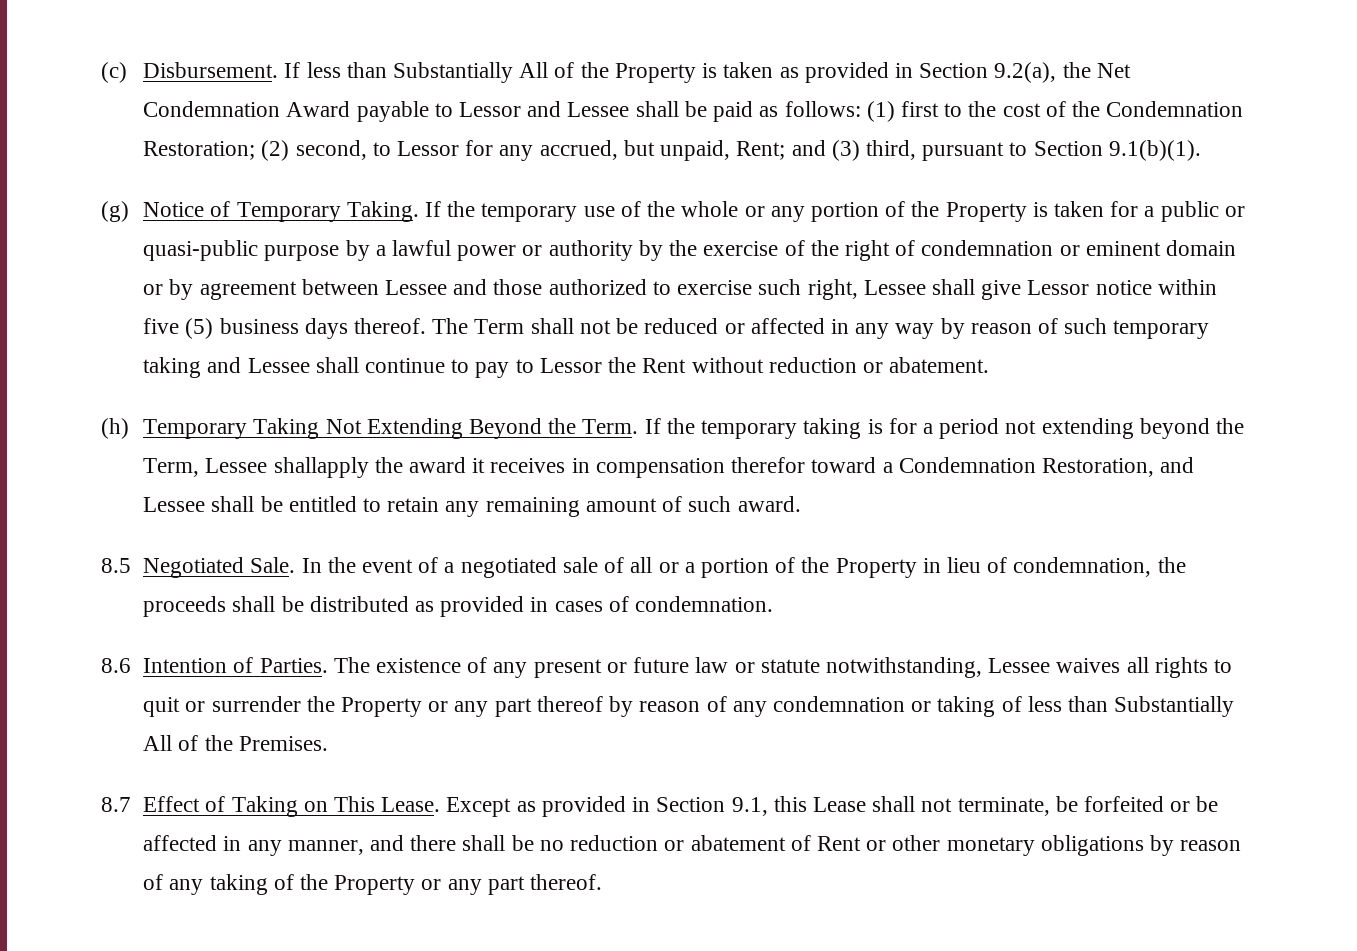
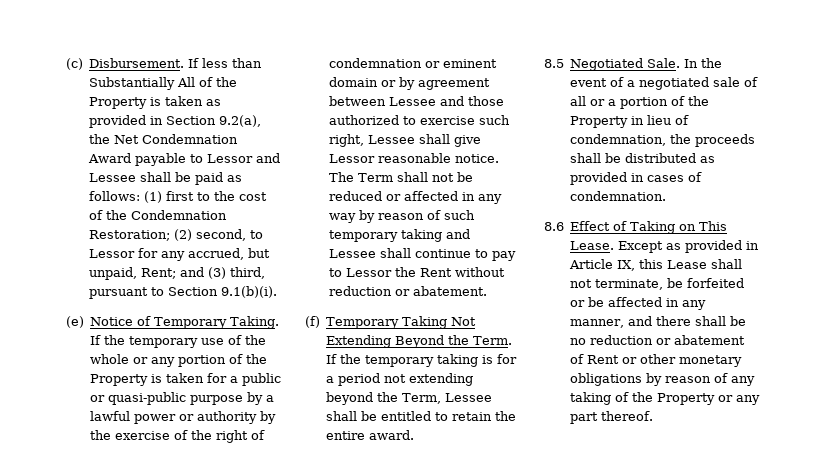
[1108,140,1201,161] [101,201,129,222] 9.1(b)(1). // (g) -> [221,286,278,298] [66,316,84,328] 9.1(b)(i). // (e)
[1095,279,1217,295] [143,318,427,339] notice within five (5) business days thereof. -> [378,153,500,163] reasonable notice.
[101,418,129,439] (h) -> [305,316,320,328] (f)
[273,457,1195,478] [143,497,206,512] shallapply the award it receives in compensation therefor toward a Condemnation Restoration, and Lessee -> (493, 397) none
[445,496,732,517] any remaining amount of such -> [495,411,517,421] [326,431,366,440] the entire
[143,657,1233,678] [143,696,1235,717] [143,735,328,751] [101,797,131,812] Intention of Parties. The existence of any present or future law or statute notwithstanding, Lessee waives all rights to quit or surrender the Property or any part thereof by reason of any condemnation or taking of less than Substantially All of the Premises. // 8.7 -> (564, 226) none
[656,797,768,816] Section 9.1, -> [569,259,636,271] Article IX,

